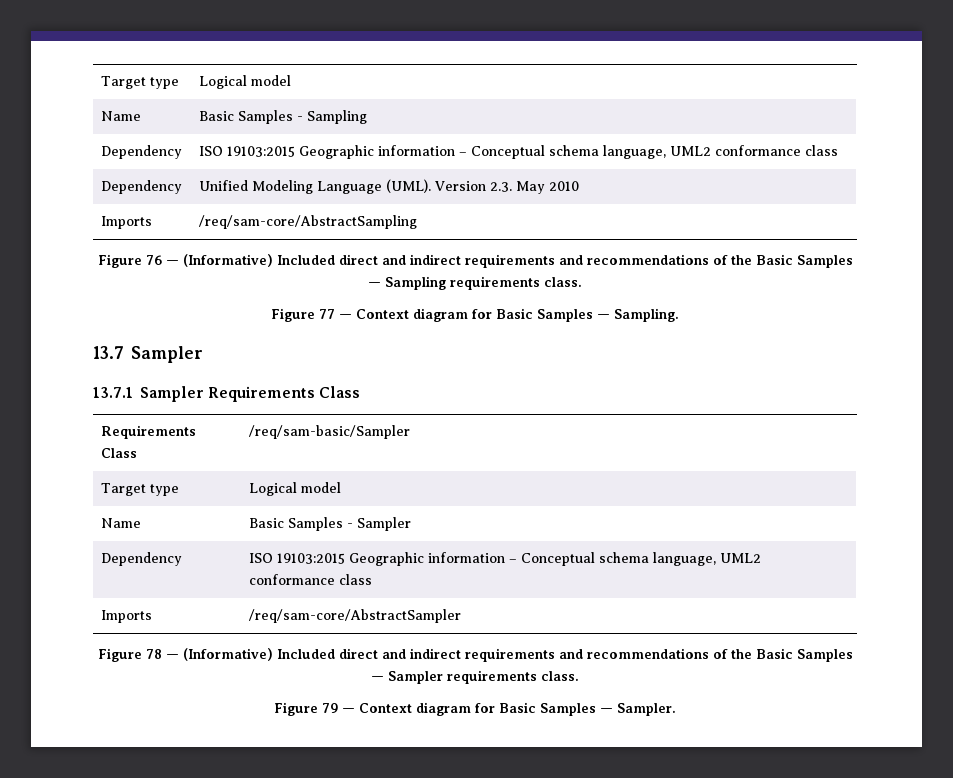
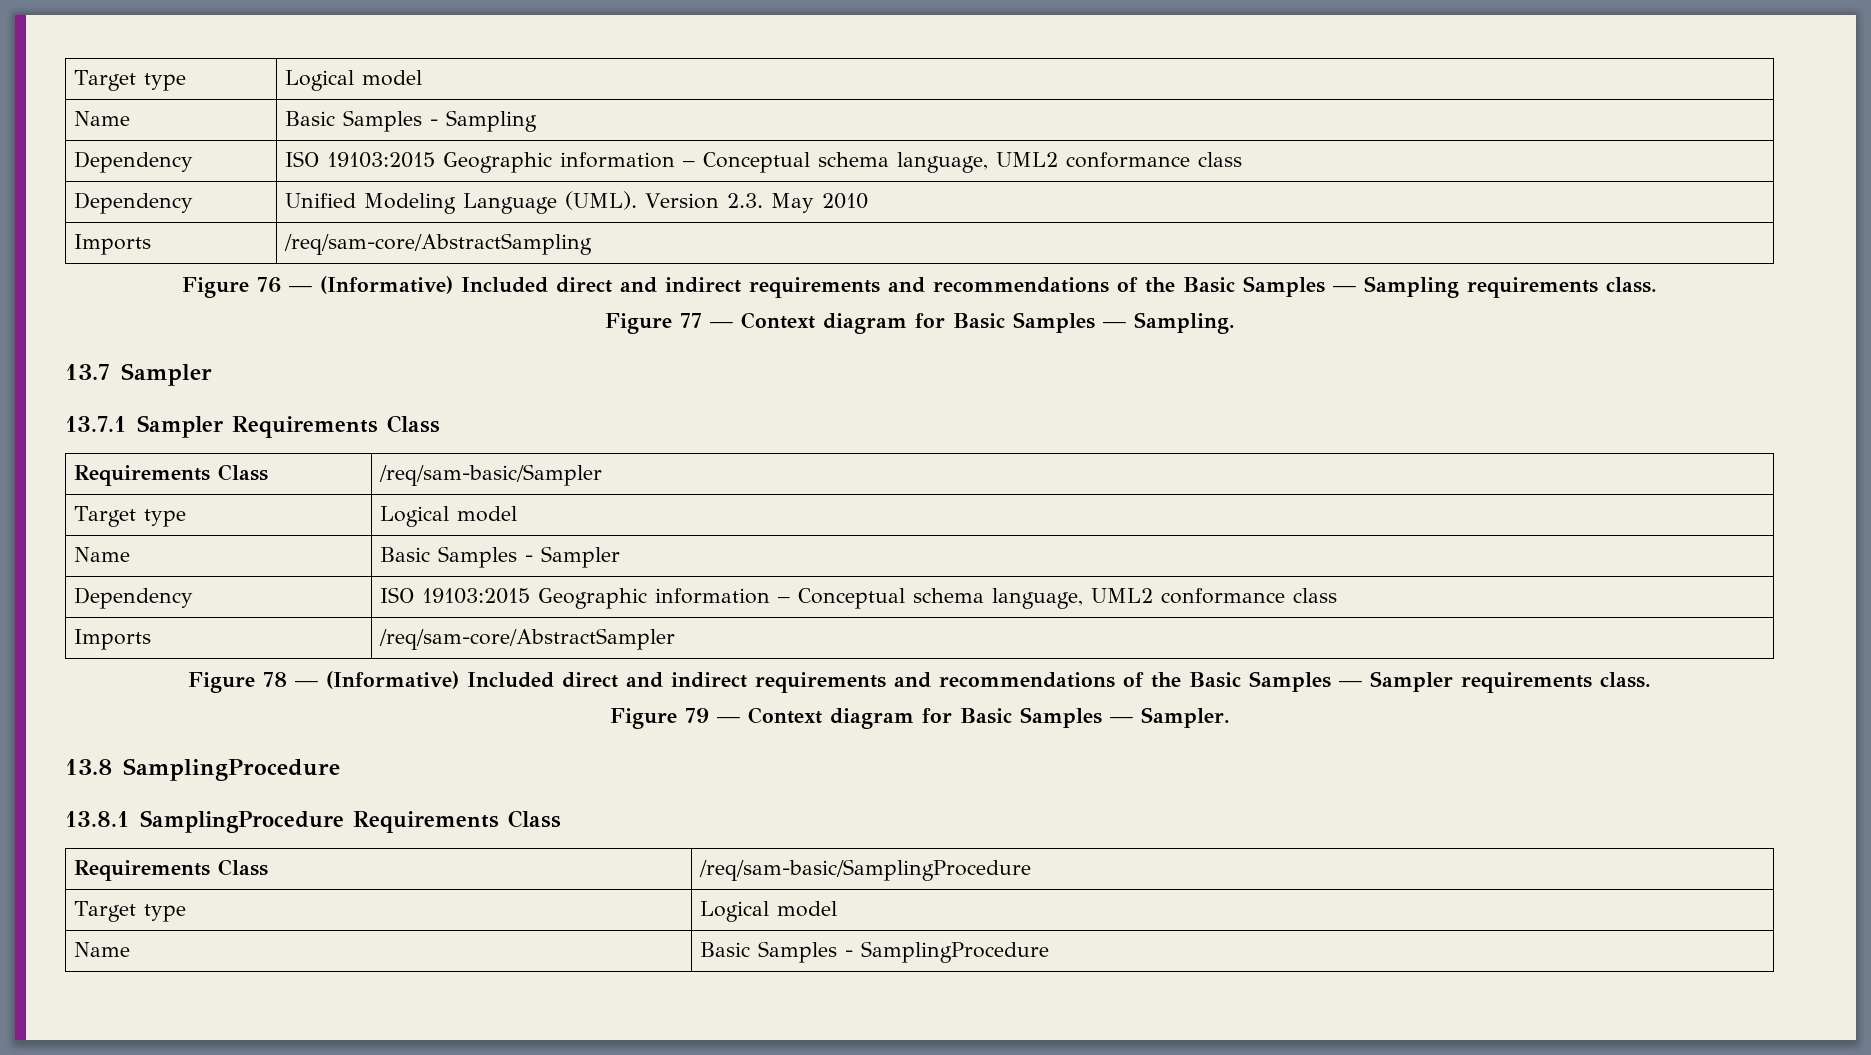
(676, 709) none -> [65,758,340,781] [65,810,561,833] [73,859,268,881] [698,859,1031,881] [73,901,186,922] [699,901,837,922] [73,942,130,957] [699,941,1049,963] // 13.8 SamplingProcedure // 13.8.1 SamplingProcedure Requirements Class // Requirements Class | /req/sam-basic/SamplingProcedure // Target type | Logical model // Name | Basic Samples - SamplingProcedure

